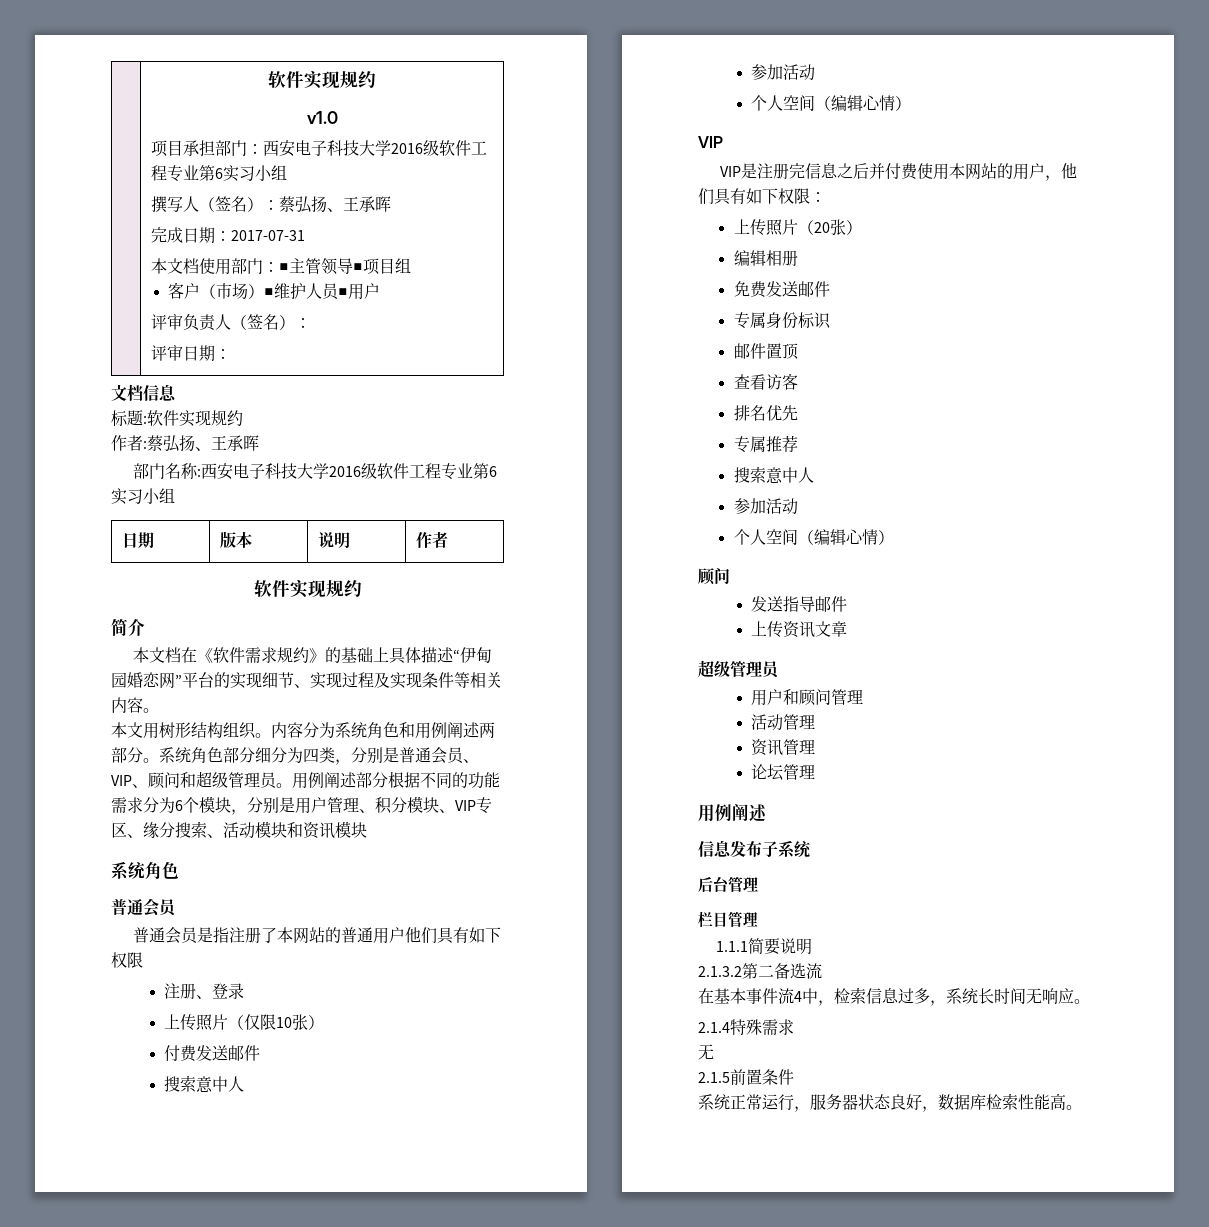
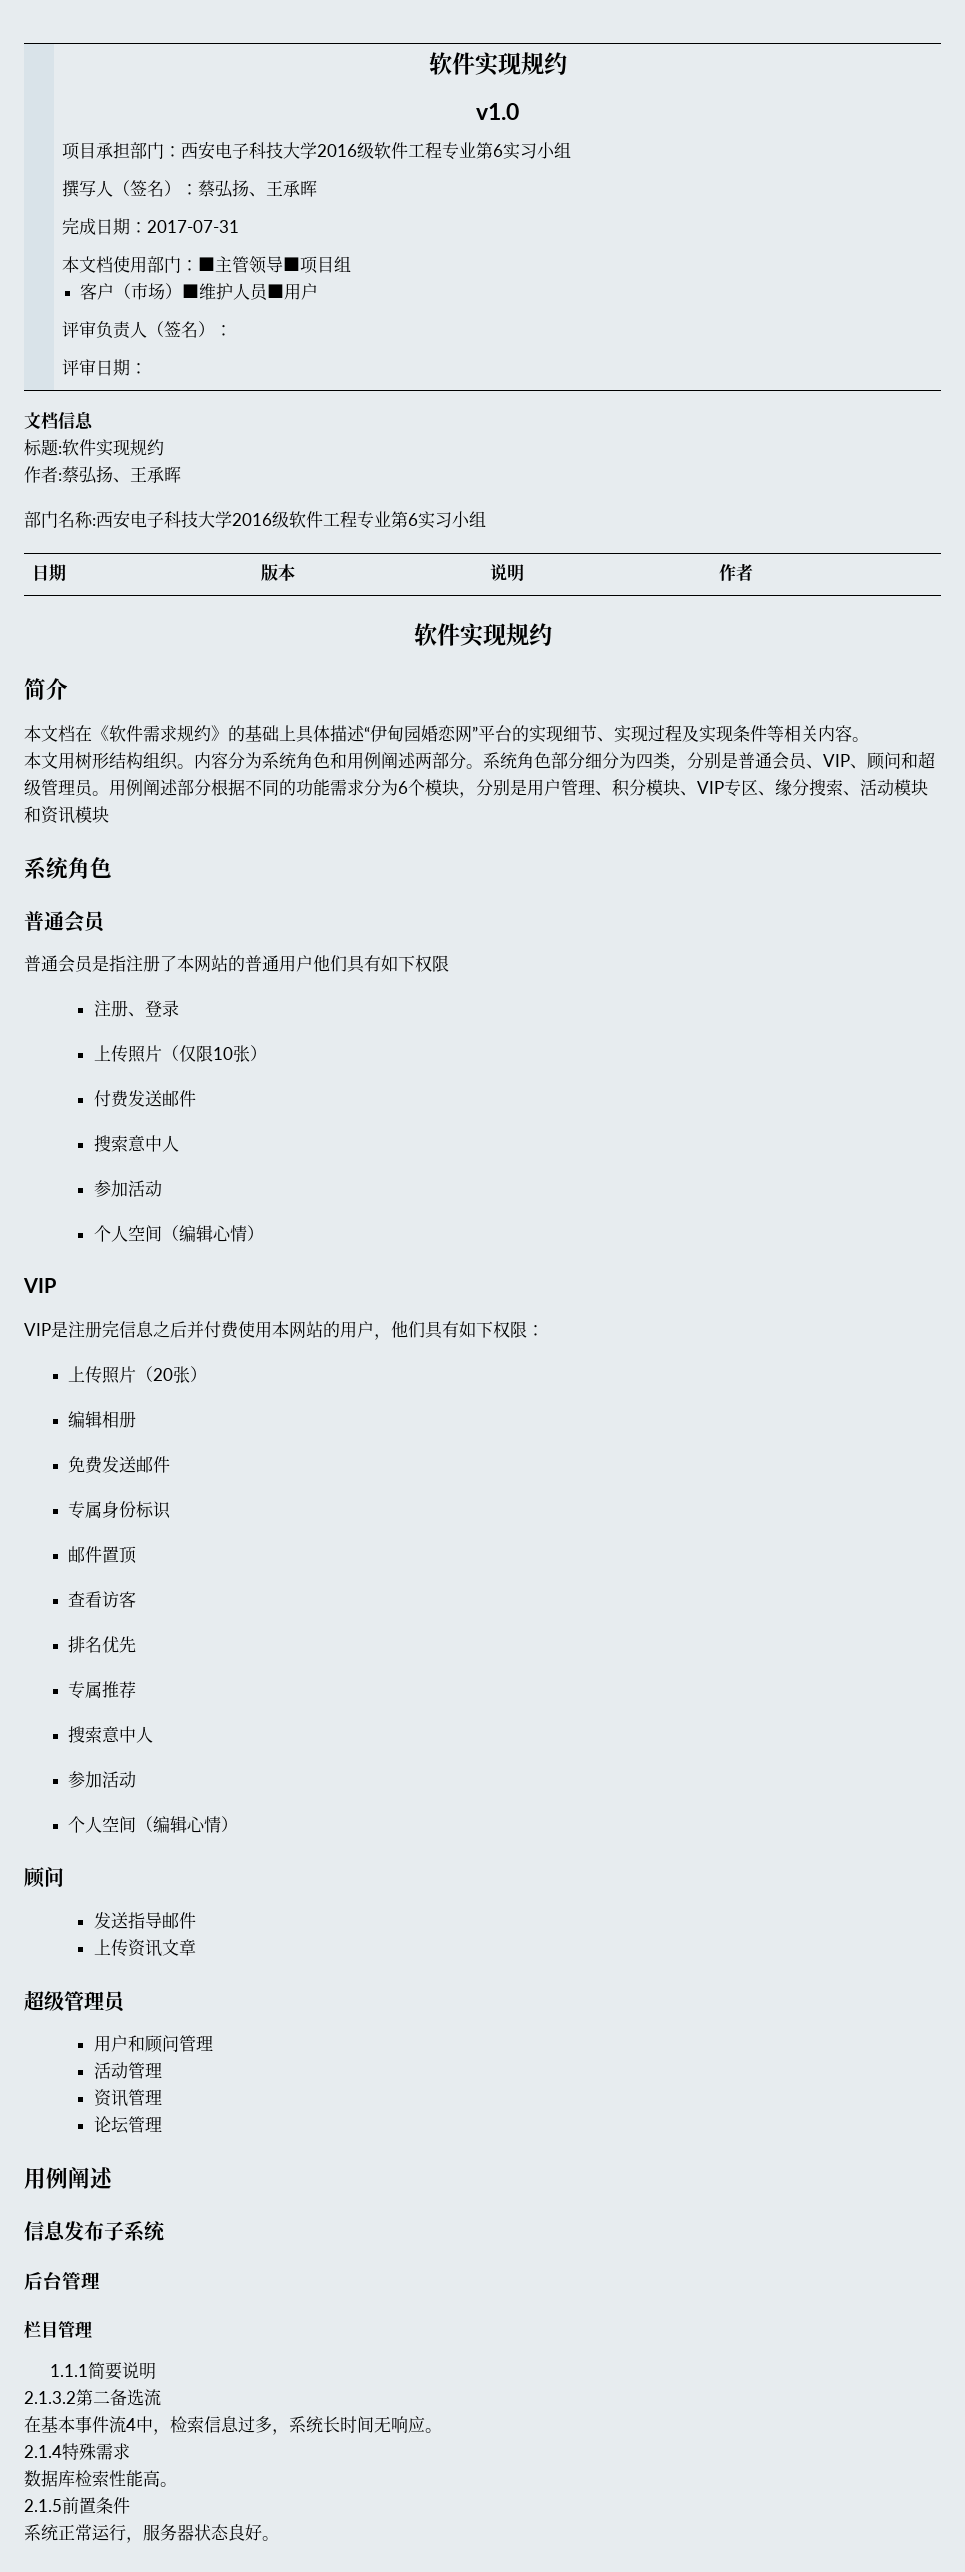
[698,1044,714,1060] 无 -> [24,2470,177,2487] 数据库检索性能高。
[922,1093,1066,1112] ，数据库检索性能高 -> (262, 2532) none

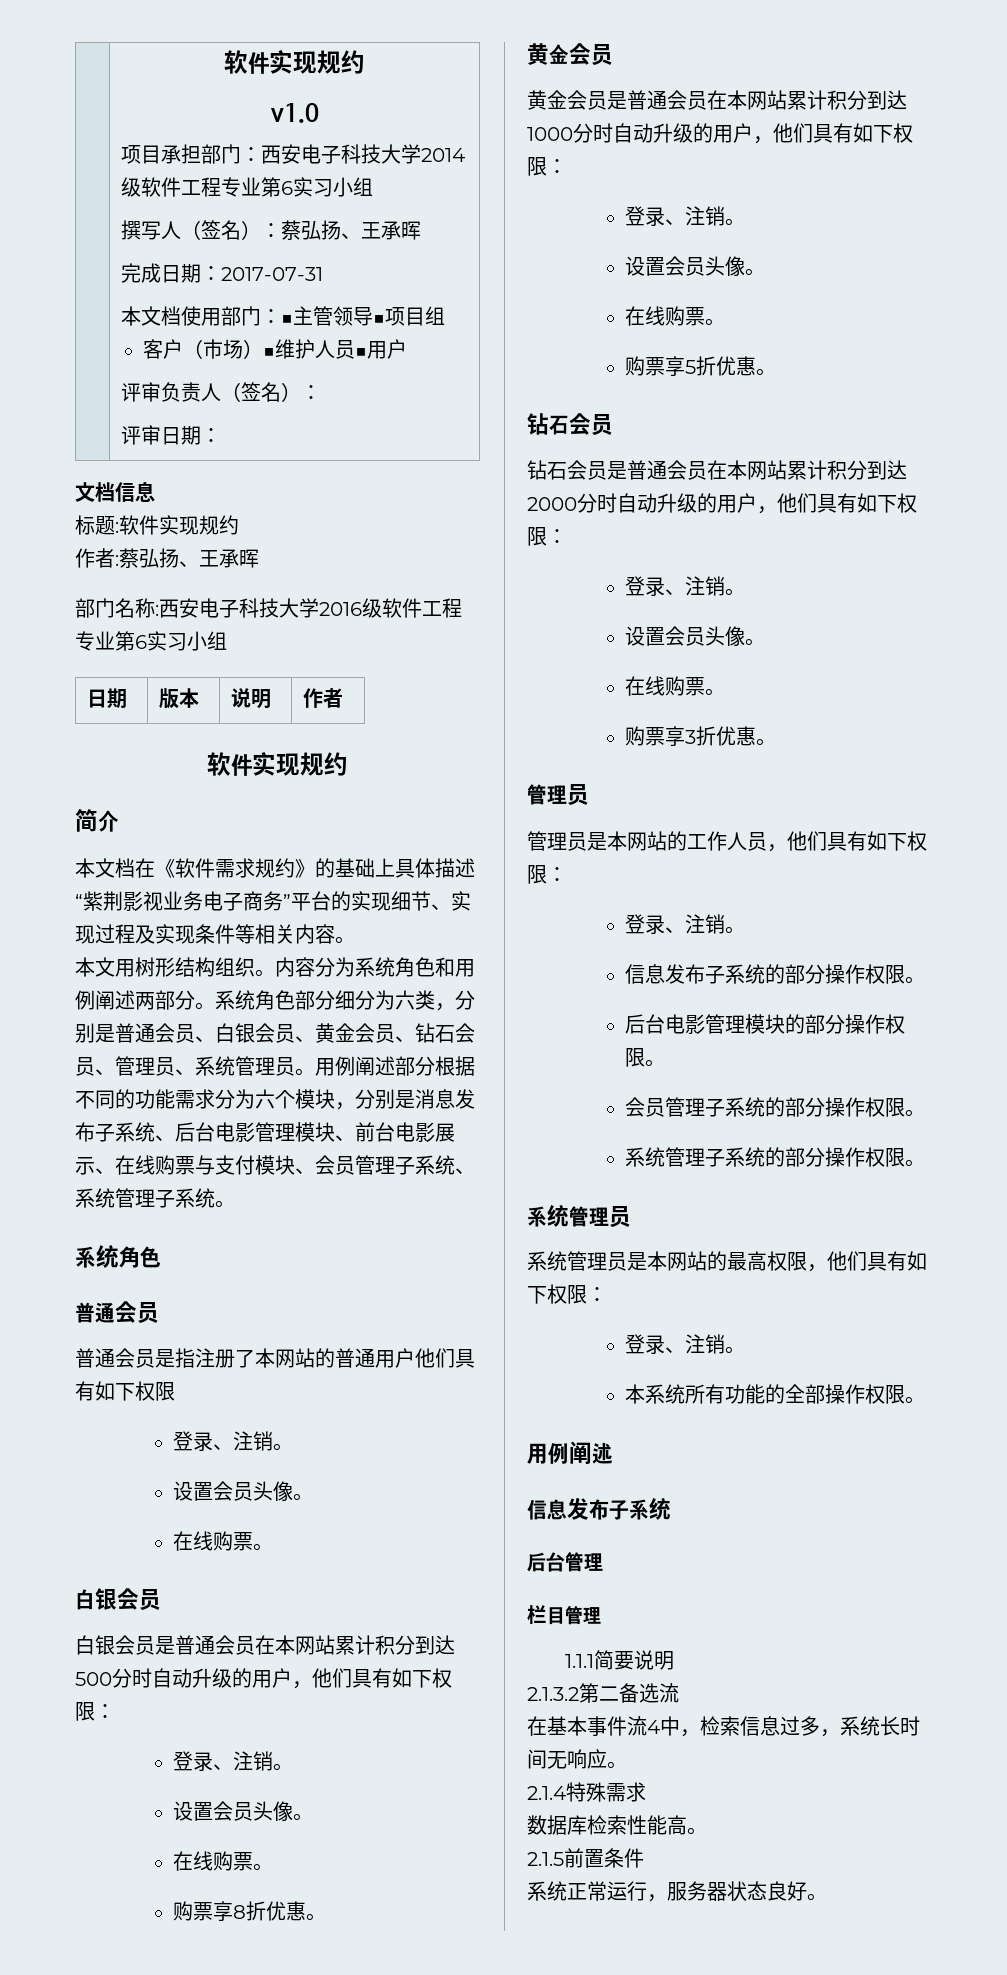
[316,144,357,157] 2016 -> [421,148,466,162] 2014
[370,725,472,743] 伊甸园婚恋网 -> [83,891,283,911] 紫荆影视业务电子商务
[636,753,653,769] 四 -> [395,990,415,1010] 六
[823,751,935,770] [24,779,41,796] VIP、顾问和超级 -> [215,1023,475,1043] [75,1056,235,1076] 白银会员、黄金会员、钻石会员、管理员、系统
[398,781,408,794] 6 -> [255,1089,275,1109] 六
[527,779,928,797] [24,806,109,824] 用户管理、积分模块、VIP专区、缘分搜索、活动模块和资讯模块 -> [415,1089,475,1109] [75,1122,455,1142] [75,1155,475,1175] [75,1188,235,1208] 消息发布子系统、后台电影管理模块、前台电影展示、在线购票与支付模块、会员管理子系统、系统管理子系统。
[93,1000,179,1017] [93,1045,267,1063] [93,1090,196,1108] [93,1135,179,1152] [93,1180,162,1197] [93,1225,264,1242] [23,1278,56,1293] [24,1321,544,1340] [68,1366,208,1384] [68,1411,137,1428] [68,1456,171,1474] [68,1501,172,1519] [68,1546,138,1564] [68,1591,137,1608] [68,1636,137,1653] [68,1681,137,1699] [68,1726,154,1743] [68,1771,137,1788] [68,1816,239,1833] [24,1867,64,1888] [93,1912,196,1929] [93,1939,196,1957] [24,1990,127,2013] [93,2035,213,2053] [93,2062,162,2079] [93,2089,162,2107] [93,2116,162,2134] 注册、登录 // 上传照片（仅限10张） // 付费发送邮件 // 搜索意中人 // 参加活动 // 个人空间（编辑心情） // VIP // VIP是注册完信息之后并付费使用本网站的用户，他们具有如下权限： // 上传照片（20张） // 编辑相册 // 免费发送邮件 // 专属身份标识 // 邮件置顶 // 查看访客 // 排名优先 // 专属推荐 // 搜索意中人 // 参加活动 // 个人空间（编辑心情） // 顾问 // 发送指导邮件 // 上传资讯文章 // 超级管理员 // 用户和顾问管理 // 活动管理 // 资讯管理 // 论坛管理 -> [173,1431,294,1451] [173,1481,314,1501] [173,1531,274,1551] [75,1588,161,1611] [75,1635,455,1655] [75,1668,452,1689] [75,1701,115,1721] [173,1751,294,1771] [173,1801,314,1821] [173,1851,274,1871] [173,1901,327,1922] [527,43,613,66] [527,90,907,110] [527,123,913,144] [527,156,567,176] [625,206,746,226] [625,256,766,276] [625,306,726,326] [625,356,777,377] [527,413,613,436] [527,460,907,480] [527,493,917,514] [527,526,567,546] [625,576,746,596] [625,626,766,646] [625,676,726,696] [625,726,777,747] [527,784,589,806] [527,831,927,852] [527,864,567,884] [625,914,746,934] [625,964,926,984] [625,1014,906,1034] [625,1047,666,1067] [625,1097,926,1117] [625,1147,926,1167] [527,1204,631,1228] [527,1251,927,1272] [527,1284,607,1304] [625,1334,746,1354] [625,1384,926,1404] 登录、注销。 // 设置会员头像。 // 在线购票。 // 白银会员 // 白银会员是普通会员在本网站累计积分到达500分时自动升级的用户，他们具有如下权限： // 登录、注销。 // 设置会员头像。 // 在线购票。 // 购票享8折优惠。 // 黄金会员 // 黄金会员是普通会员在本网站累计积分到达1000分时自动升级的用户，他们具有如下权限： // 登录、注销。 // 设置会员头像。 // 在线购票。 // 购票享5折优惠。 // 钻石会员 // 钻石会员是普通会员在本网站累计积分到达2000分时自动升级的用户，他们具有如下权限： // 登录、注销。 // 设置会员头像。 // 在线购票。 // 购票享3折优惠。 // 管理员 // 管理员是本网站的工作人员，他们具有如下权限： // 登录、注销。 // 信息发布子系统的部分操作权限。 // 后台电影管理模块的部分操作权限。 // 会员管理子系统的部分操作权限。 // 系统管理子系统的部分操作权限。 // 系统管理员 // 系统管理员是本网站的最高权限，他们具有如下权限： // 登录、注销。 // 本系统所有功能的全部操作权限。

